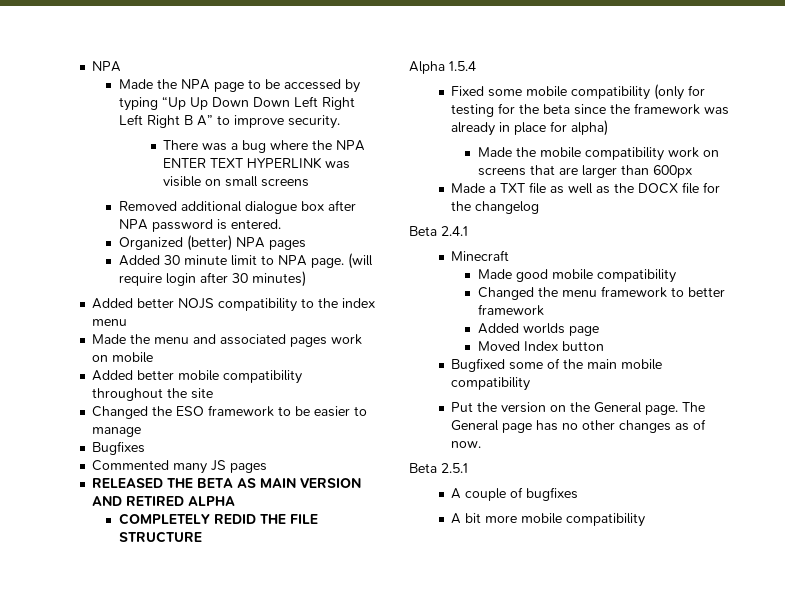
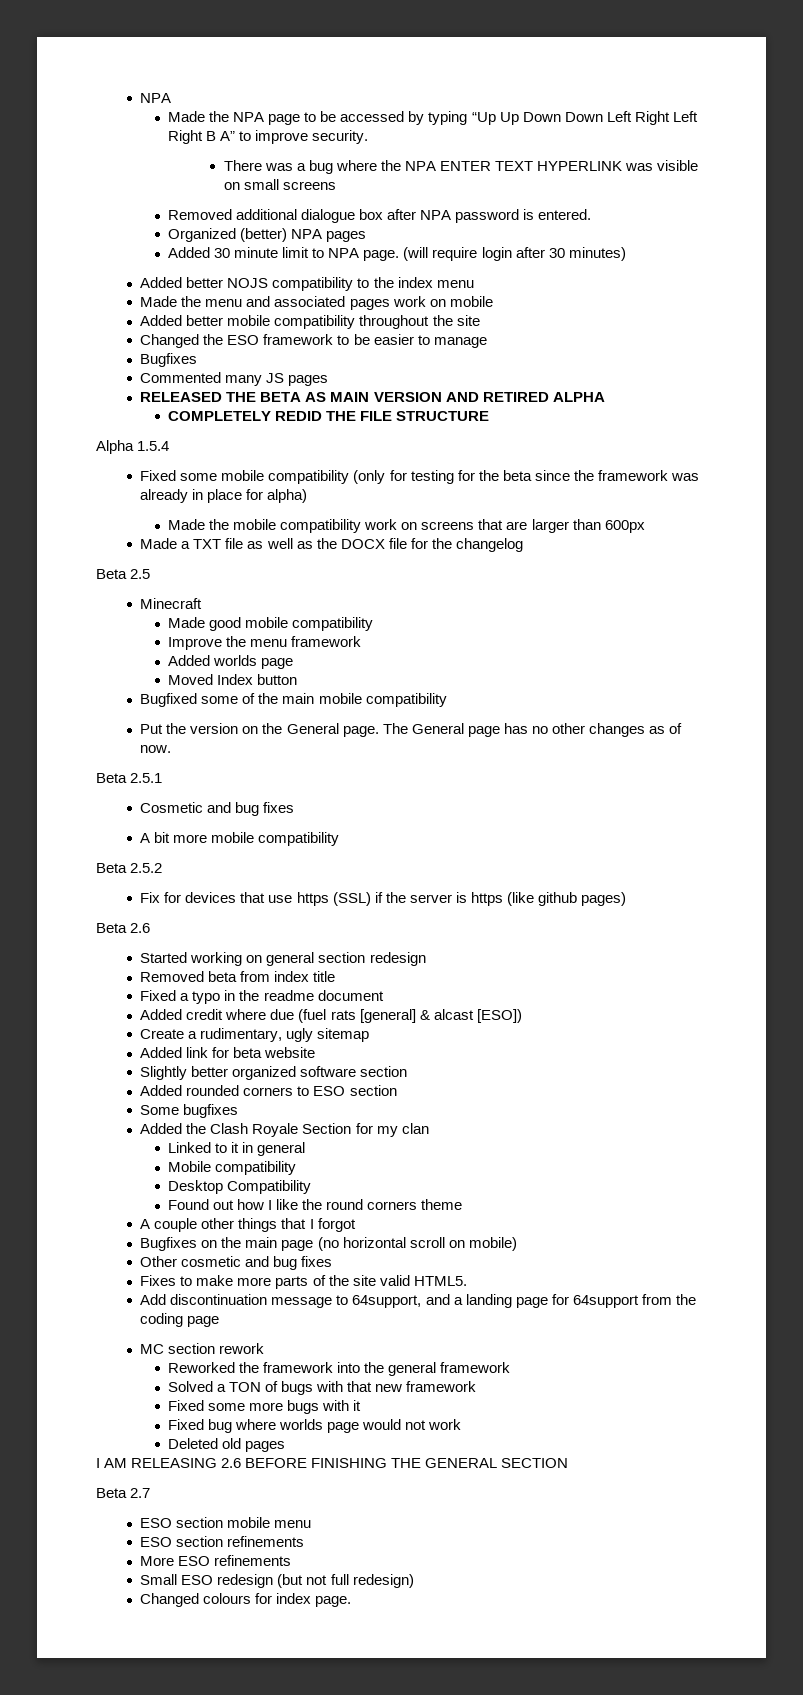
[441,226,468,236] 2.4.1 -> [130,569,151,579] 2.5
[477,287,534,300] Changed -> [168,637,223,650] Improve
[670,287,725,297] [477,304,544,316] to better framework -> (362, 641) none
[451,487,579,501] A couple of bugfixes -> [140,802,295,816] Cosmetic and bug fixes
(646, 520) none -> [96,863,163,873] [140,892,626,906] [96,923,151,933] [140,952,426,966] [140,971,336,982] [140,990,384,1004] [140,1009,522,1023] [140,1028,370,1042] [140,1047,316,1058] [140,1066,408,1080] [140,1085,397,1096] [140,1104,239,1118] [140,1123,429,1137] [168,1142,306,1156] [168,1161,297,1175] [168,1180,312,1194] [168,1199,463,1210] [140,1218,356,1232] [140,1237,517,1251] [140,1256,333,1270] [140,1275,467,1289] [140,1294,696,1308] [140,1313,220,1327] [140,1343,265,1354] [168,1362,511,1376] [168,1381,477,1395] [168,1400,362,1414] [168,1419,462,1433] [168,1438,286,1452] [96,1458,569,1468] [96,1488,151,1498] [140,1517,312,1528] [140,1536,305,1547] [140,1555,292,1566] [140,1574,414,1588] [140,1593,352,1607] // Beta 2.5.2 // Fix for devices that use https (SSL) if the server is https (like github pages) // Beta 2.6 // Started working on general section redesign // Removed beta from index title // Fixed a typo in the readme document // Added credit where due (fuel rats [general] & alcast [ESO]) // Create a rudimentary, ugly sitemap // Added link for beta website // Slightly better organized software section // Added rounded corners to ESO section // Some bugfixes // Added the Clash Royale Section for my clan // Linked to it in general // Mobile compatibility // Desktop Compatibility // Found out how I like the round corners theme // A couple other things that I forgot // Bugfixes on the main page (no horizontal scroll on mobile) // Other cosmetic and bug fixes // Fixes to make more parts of the site valid HTML5. // Add discontinuation message to 64support, and a landing page for 64support from the coding page // MC section rework // Reworked the framework into the general framework // Solved a TON of bugs with that new framework // Fixed some more bugs with it // Fixed bug where worlds page would not work // Deleted old pages // I AM RELEASING 2.6 BEFORE FINISHING THE GENERAL SECTION // Beta 2.7 // ESO section mobile menu // ESO section refinements // More ESO refinements // Small ESO redesign (but not full redesign) // Changed colours for index page.

